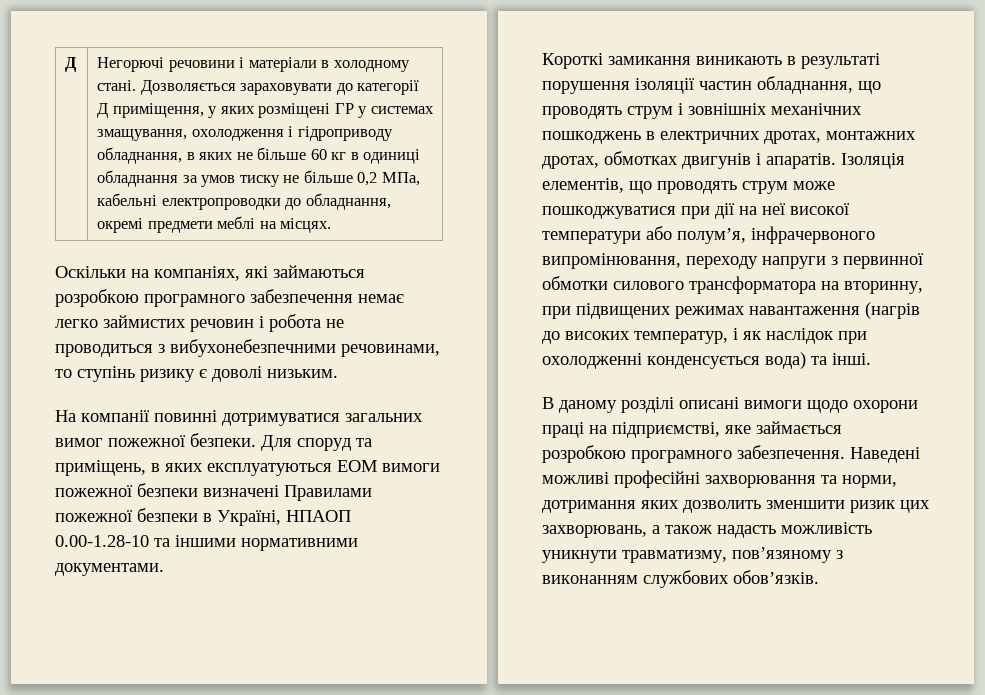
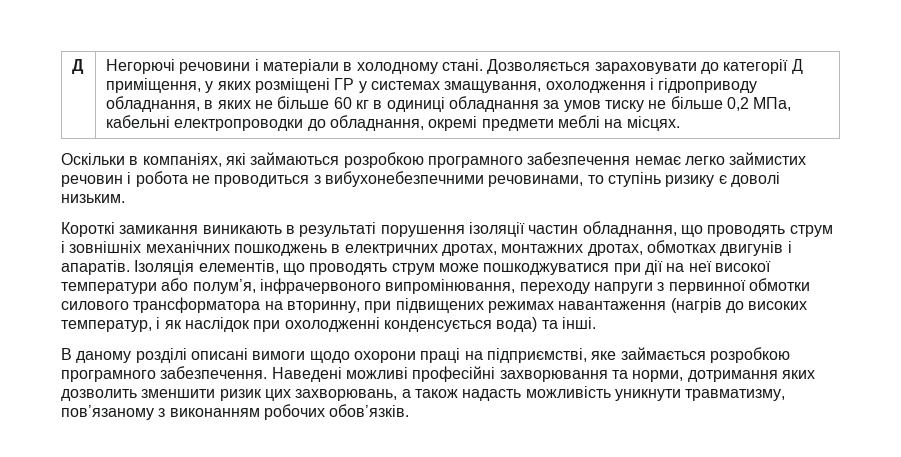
[131,269,149,278] на -> [129,156,139,165] в
[55,410,423,426] [55,433,372,451] [55,460,440,476] [55,483,372,501] [55,508,351,526] [55,535,358,551] [55,563,164,576] // На компанії повинні дотримуватися загальних вимог пожежної безпеки. Для споруд та приміщень, в яких експлуатуються ЕОМ вимоги пожежної безпеки визначені Правилами пожежної безпеки в Україні, НПАОП 0.00-1.28-10 та іншими нормативними документами. -> (125, 198) none
[732,547,832,563] пов’язяному -> [61,405,154,420] пов’язаному
[643,570,729,588] службових -> [263,404,325,420] робочих

